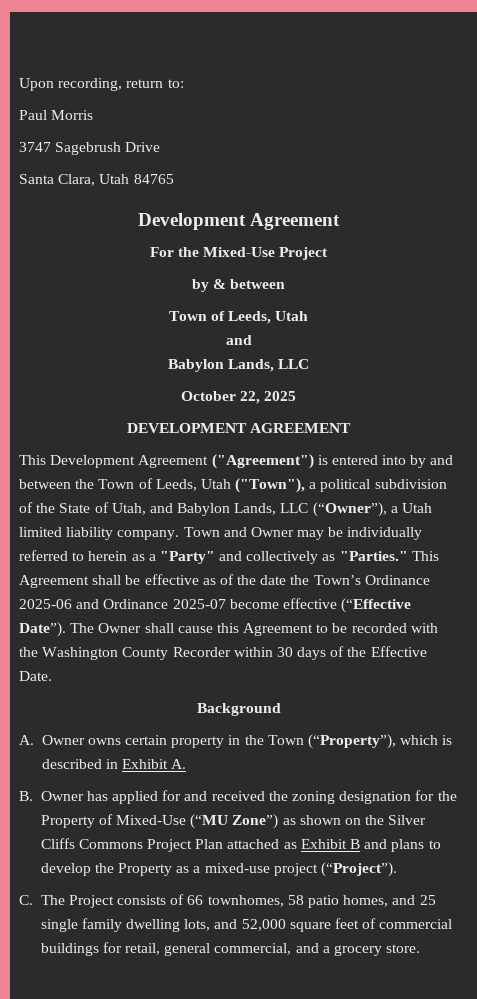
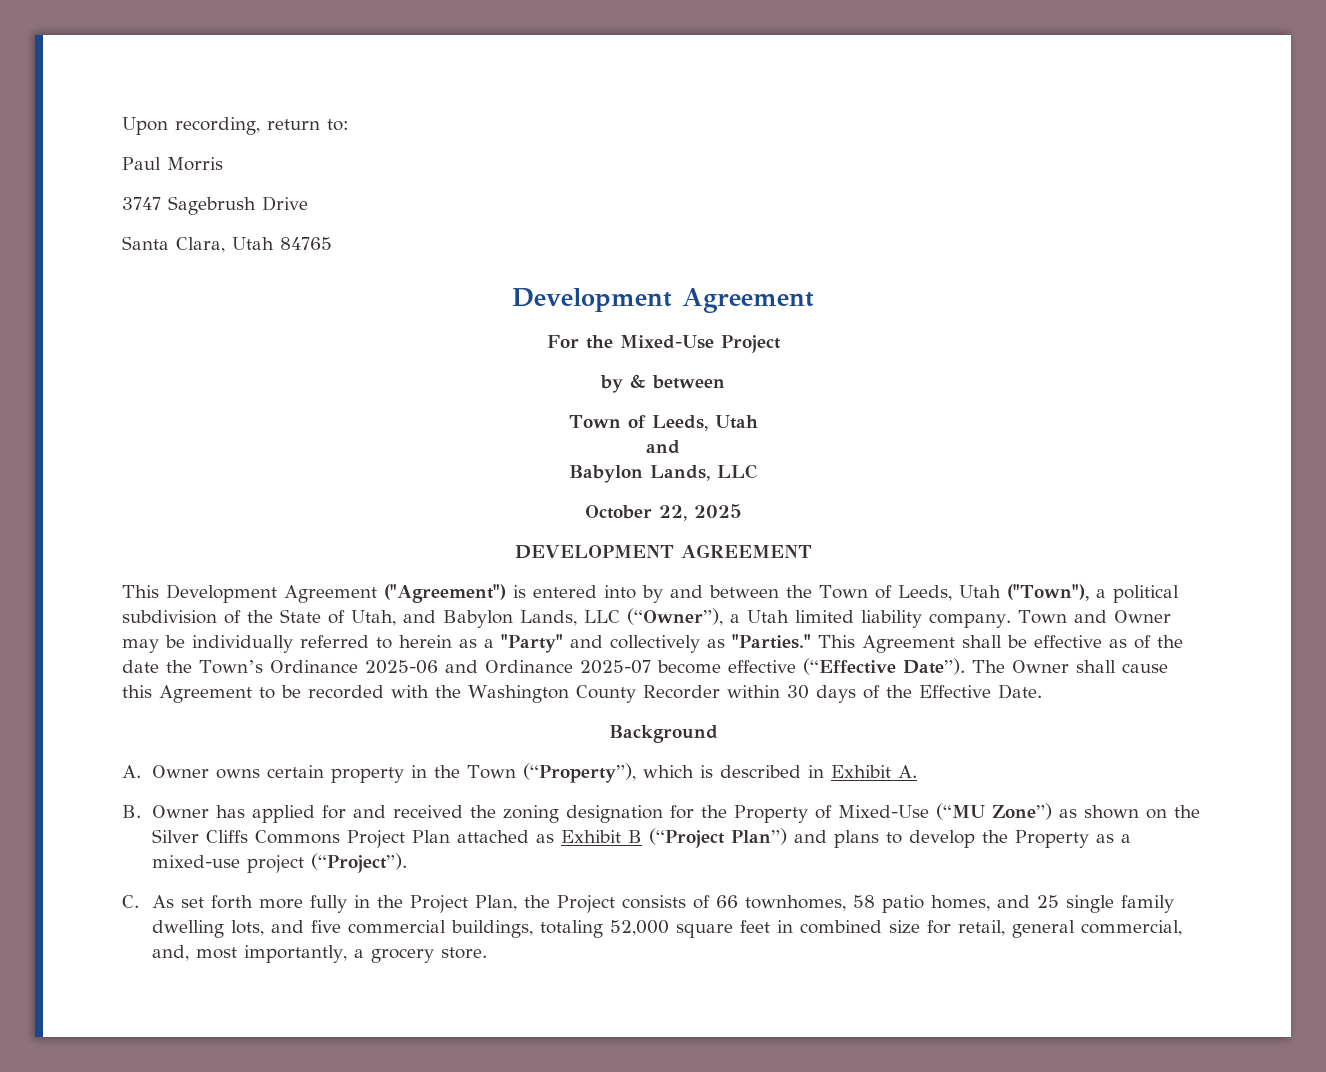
(361, 844) none -> [649,828,788,848] (“Project Plan”)
[40,895,65,905] The -> [152,895,551,913] As set forth more fully in the Project Plan, the
[241,918,453,932] [40,943,99,956] 52,000 square feet of commercial buildings -> [311,920,921,938] five commercial buildings, totaling 52,000 square feet in combined size
[295,943,319,953] and -> [152,945,348,963] and, most importantly,

